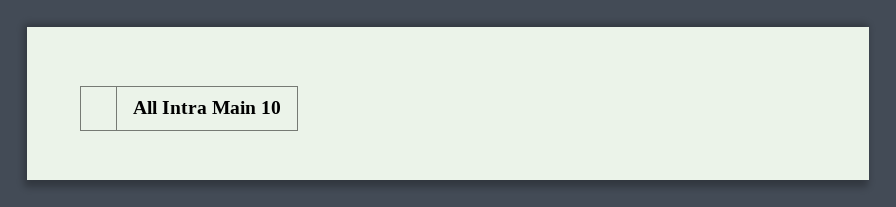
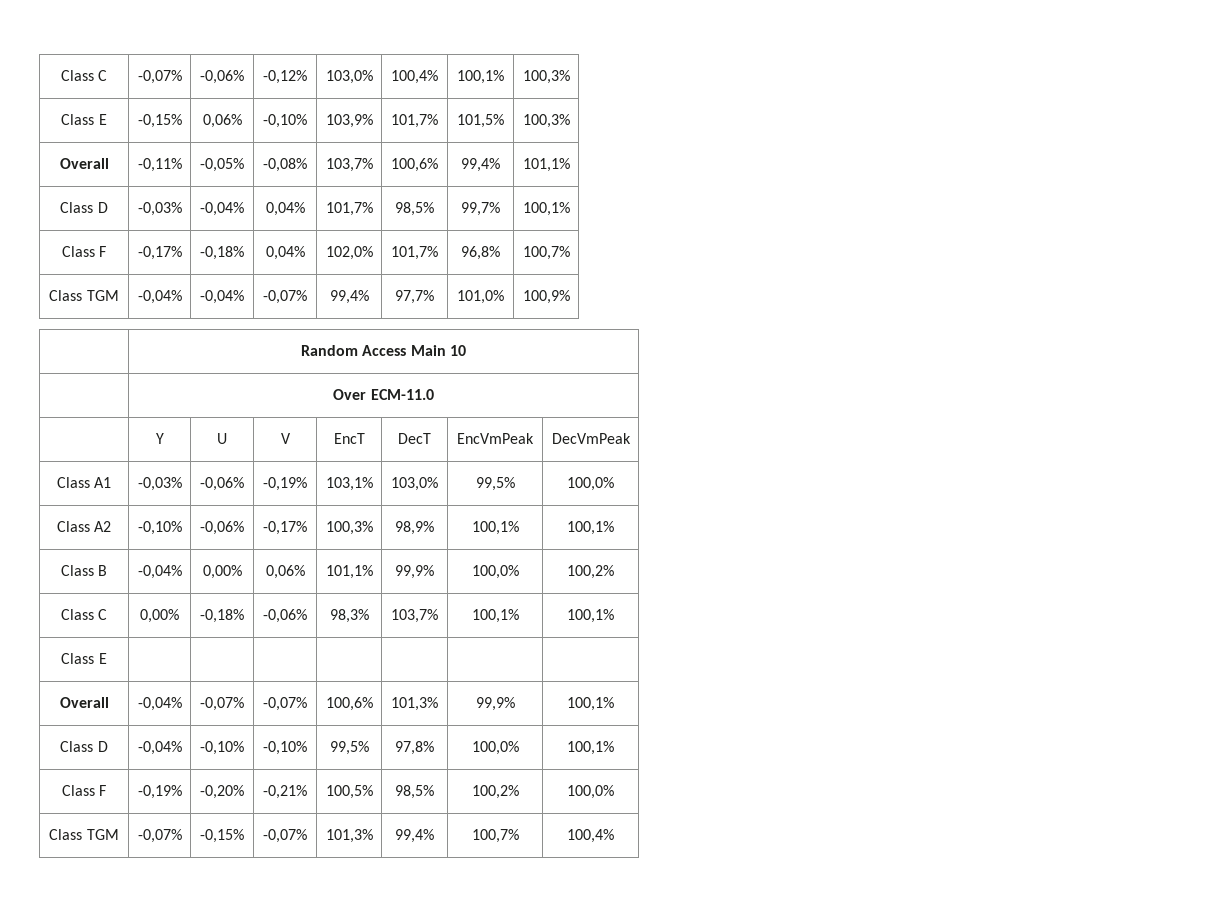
[132,101,282,114] | All Intra Main 10 -> [60,70,108,81] [137,70,182,84] [200,70,244,84] [263,70,307,84] [325,70,373,84] [391,70,438,84] [457,70,504,84] [522,70,570,84] [61,114,107,125] [137,114,182,128] [202,114,242,128] [263,114,307,128] [325,114,373,128] [391,114,438,128] [457,114,504,128] [522,114,570,128] [59,158,109,169] [137,158,182,172] [200,158,244,172] [263,158,307,172] [325,158,373,172] [391,158,438,172] [461,158,500,172] [522,158,570,172] [60,202,108,213] [137,202,182,216] [200,202,244,216] [265,202,305,216] [325,202,373,216] [395,202,434,216] [461,202,500,216] [522,202,570,216] [61,246,107,257] [137,246,182,260] [200,246,244,260] [265,246,305,260] [325,246,373,260] [391,246,438,260] [461,246,500,260] [522,246,570,260] [49,290,119,301] [137,290,182,304] [200,290,244,304] [263,290,307,304] [329,290,369,304] [395,290,434,304] [457,290,504,304] [522,290,570,304] [301,345,466,356] [333,389,434,400] [155,433,164,444] [217,433,227,444] [280,433,291,444] [333,433,365,444] [398,433,431,444] [457,433,534,444] [551,433,631,444] [56,477,112,488] [137,477,182,491] [200,477,244,491] [263,477,307,491] [325,477,373,491] [391,477,438,491] [475,477,515,491] [567,477,614,491] [56,521,112,532] [137,521,182,535] [200,521,244,535] [263,521,307,535] [325,521,373,535] [395,521,434,535] [471,521,519,535] [567,521,614,535] [60,565,108,576] [137,565,182,579] [202,565,242,579] [265,565,305,579] [325,565,373,579] [395,565,434,579] [471,565,519,579] [567,565,614,579] [60,609,108,620] [140,609,179,623] [200,609,244,623] [263,609,307,623] [329,609,369,623] [391,609,438,623] [471,609,519,623] [567,609,614,623] [61,653,107,664] [59,697,109,708] [137,697,182,711] [200,697,244,711] [263,697,307,711] [325,697,373,711] [391,697,438,711] [475,697,515,711] [567,697,614,711] [60,741,108,752] [137,741,182,755] [200,741,244,755] [263,741,307,755] [329,741,369,755] [395,741,434,755] [471,741,519,755] [567,741,614,755] [61,785,107,796] [137,785,182,799] [200,785,244,799] [263,785,307,799] [325,785,373,799] [395,785,434,799] [471,785,519,799] [567,785,614,799] [49,829,119,840] [137,829,182,843] [200,829,244,843] [263,829,307,843] [325,829,373,843] [395,829,434,843] [471,829,519,843] [567,829,614,843] Class C | -0,07% | -0,06% | -0,12% | 103,0% | 100,4% | 100,1% | 100,3% // Class E | -0,15% | 0,06% | -0,10% | 103,9% | 101,7% | 101,5% | 100,3% // Overall | -0,11% | -0,05% | -0,08% | 103,7% | 100,6% | 99,4% | 101,1% // Class D | -0,03% | -0,04% | 0,04% | 101,7% | 98,5% | 99,7% | 100,1% // Class F | -0,17% | -0,18% | 0,04% | 102,0% | 101,7% | 96,8% | 100,7% // Class TGM | -0,04% | -0,04% | -0,07% | 99,4% | 97,7% | 101,0% | 100,9% // | Random Access Main 10 // | Over ECM-11.0 // | Y | U | V | EncT | DecT | EncVmPeak | DecVmPeak // Class A1 | -0,03% | -0,06% | -0,19% | 103,1% | 103,0% | 99,5% | 100,0% // Class A2 | -0,10% | -0,06% | -0,17% | 100,3% | 98,9% | 100,1% | 100,1% // Class B | -0,04% | 0,00% | 0,06% | 101,1% | 99,9% | 100,0% | 100,2% // Class C | 0,00% | -0,18% | -0,06% | 98,3% | 103,7% | 100,1% | 100,1% // Class E | | | | | | | // Overall | -0,04% | -0,07% | -0,07% | 100,6% | 101,3% | 99,9% | 100,1% // Class D | -0,04% | -0,10% | -0,10% | 99,5% | 97,8% | 100,0% | 100,1% // Class F | -0,19% | -0,20% | -0,21% | 100,5% | 98,5% | 100,2% | 100,0% // Class TGM | -0,07% | -0,15% | -0,07% | 101,3% | 99,4% | 100,7% | 100,4%

